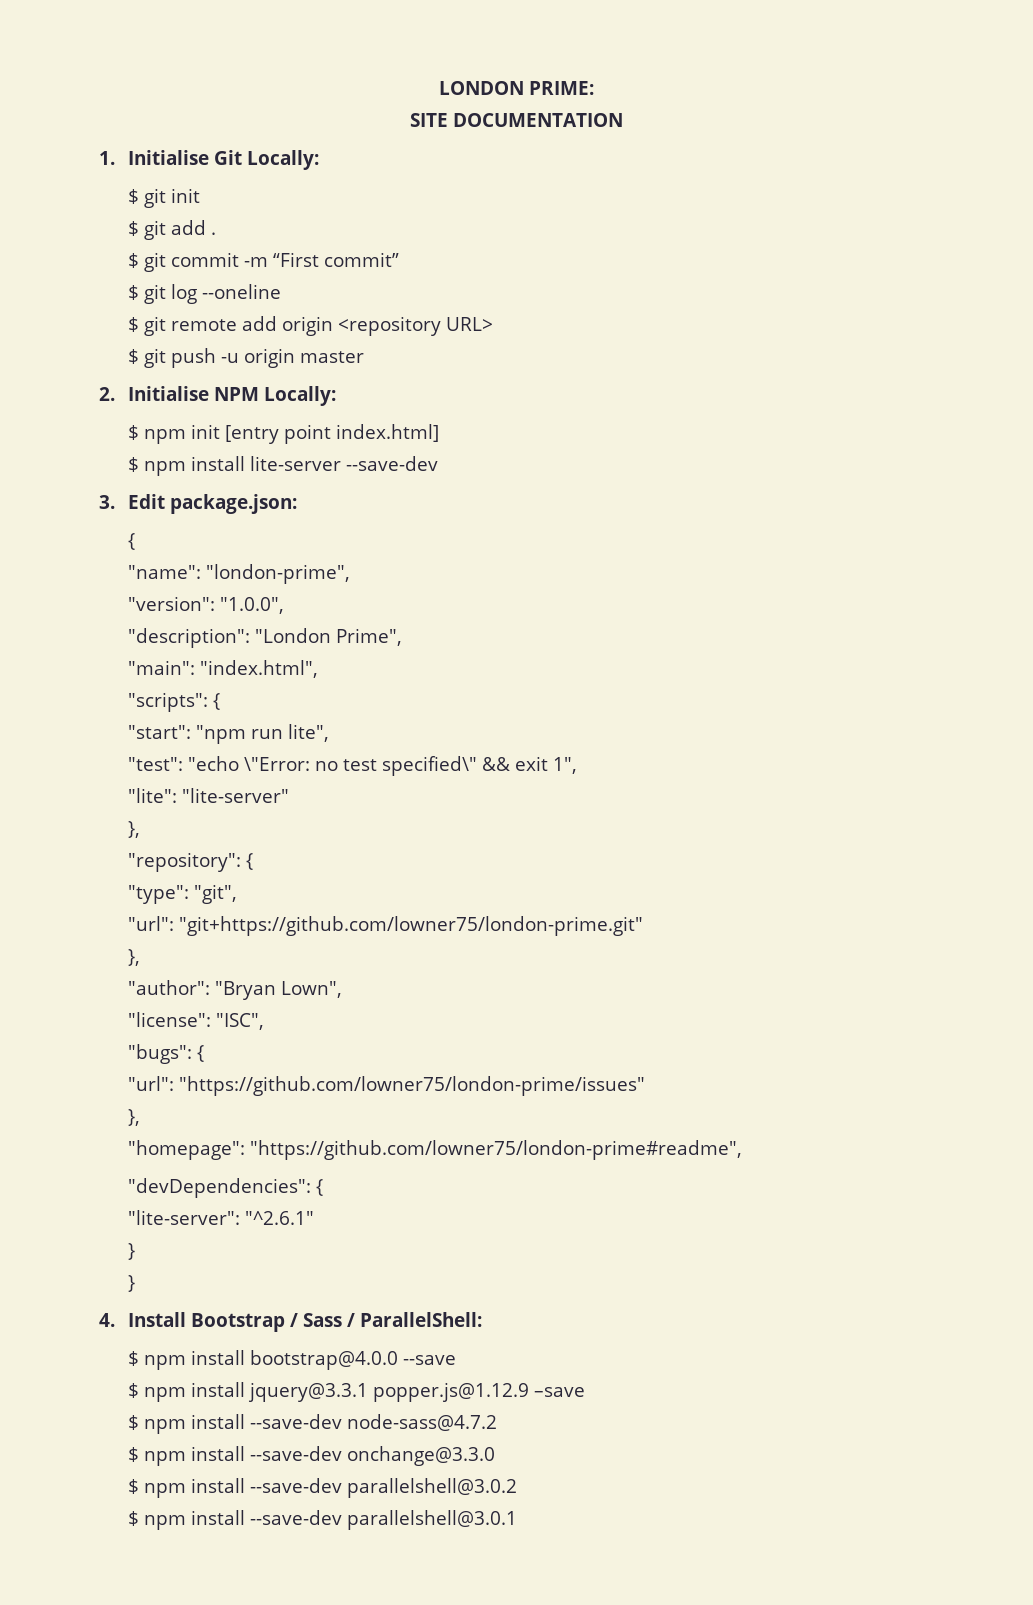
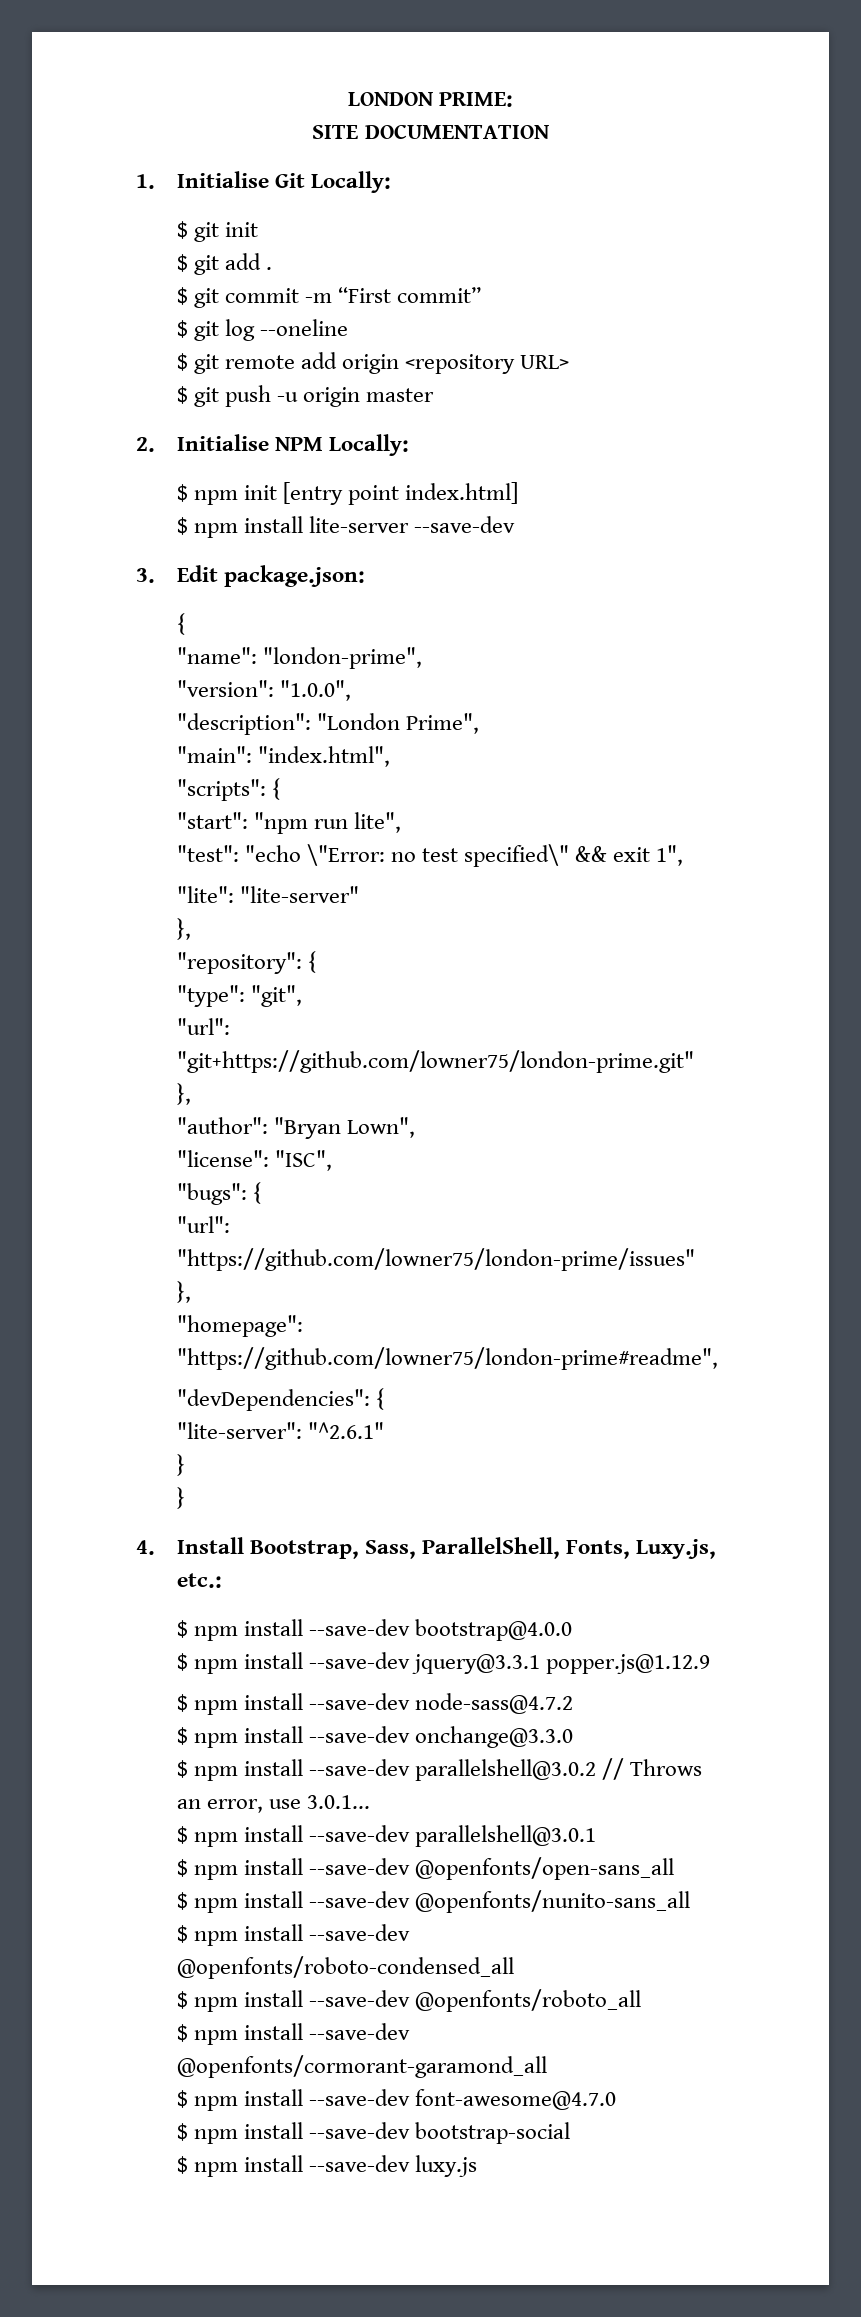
[190,1312,482,1332] [127,1350,245,1370] Bootstrap / Sass / ParallelShell: // $ npm install -> [249,1537,716,1559] [176,1573,222,1588] [176,1619,410,1641] Bootstrap, Sass, ParallelShell, Fonts, Luxy.js, etc.: // $ npm install --save-dev
[402,1355,456,1365] [127,1382,245,1402] --save // $ npm install -> [176,1652,410,1674] // $ npm install --save-dev
[533,1387,585,1397] –save -> (710, 1664) none
(517, 1488) none -> [601,1758,702,1780] [176,1795,370,1813] // Throws an error, use 3.0.1...
(517, 1520) none -> [176,1857,674,1880] [176,1890,690,1913] [176,1924,410,1946] [176,1956,514,1979] [176,1989,641,2012] [176,2023,410,2045] [176,2055,547,2078] [176,2089,616,2111] [176,2122,570,2144] [176,2155,477,2177] // $ npm install --save-dev @openfonts/open-sans_all // $ npm install --save-dev @openfonts/nunito-sans_all // $ npm install --save-dev @openfonts/roboto-condensed_all // $ npm install --save-dev @openfonts/roboto_all // $ npm install --save-dev @openfonts/cormorant-garamond_all // $ npm install --save-dev font-awesome@4.7.0 // $ npm install --save-dev bootstrap-social // $ npm install --save-dev luxy.js

